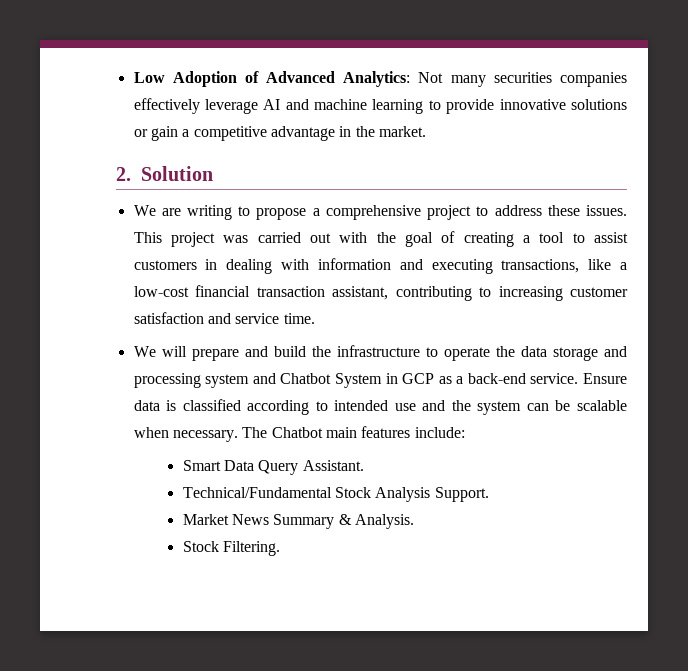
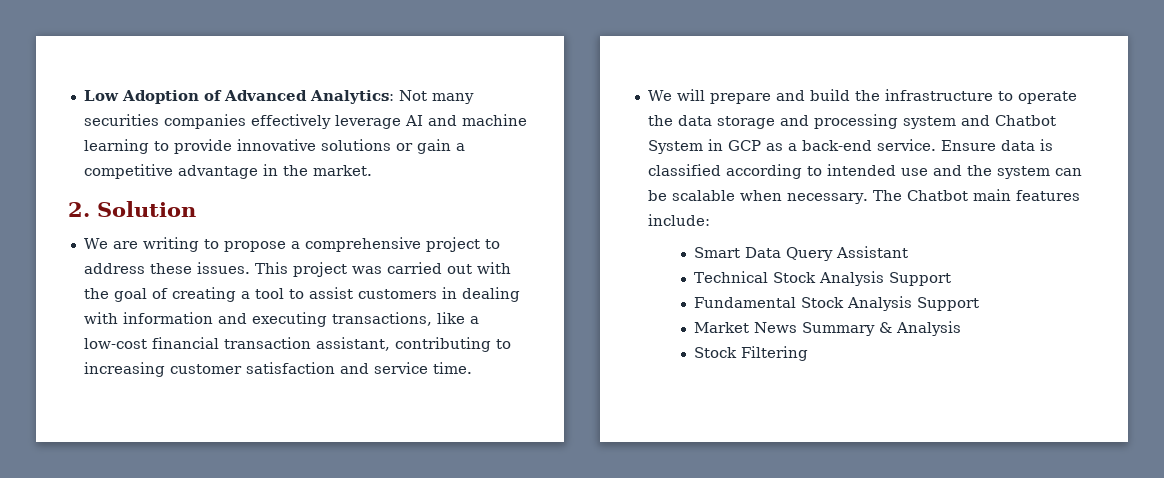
[302,460,364,471] [182,487,489,502] Assistant. // Technical/Fundamental Stock Analysis Support. -> [835,246,908,258] [693,271,951,286] [693,296,979,311] Assistant // Technical Stock Analysis Support // Fundamental Stock Analysis Support
[354,514,414,529] [182,541,280,556] Analysis. // Stock Filtering. -> [895,321,961,336] [693,346,808,361] Analysis // Stock Filtering

